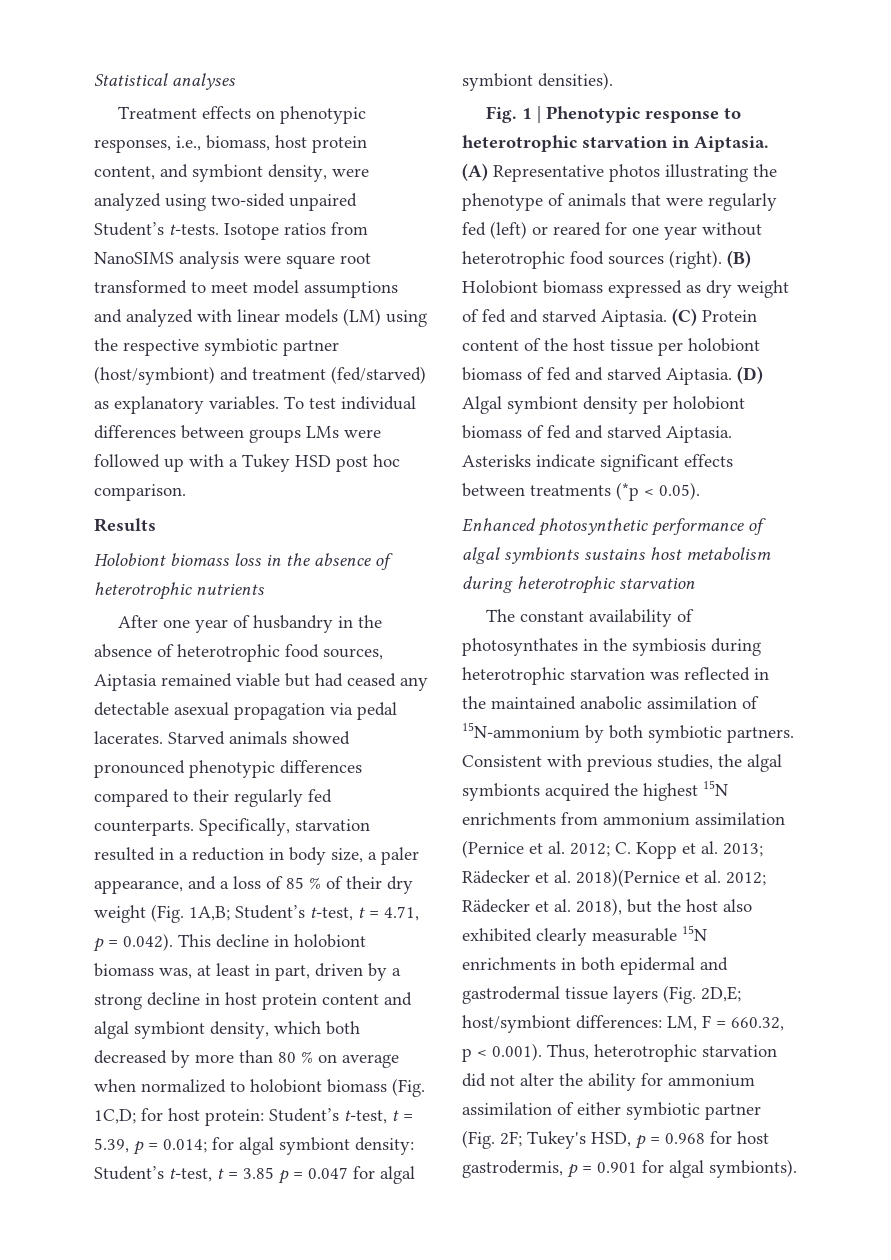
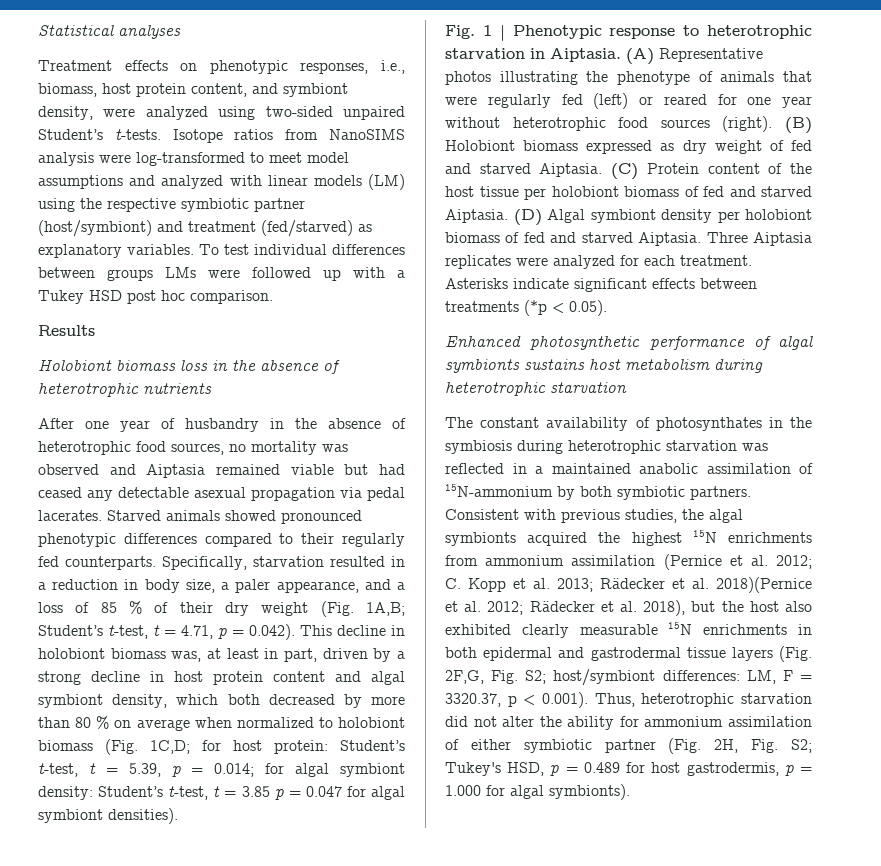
[286,253,371,269] [94,280,187,294] square root transformed -> [136,152,245,166] log-transformed
(383, 654) none -> [229,441,348,455] [38,464,136,475] no mortality was observed and
(732, 434) none -> [706,232,812,246] [445,255,752,269] Three Aiptasia replicates were analyzed for each treatment.
[462,696,486,709] the -> [535,466,543,474] a
[701,986,741,1002] 2D,E; -> [445,670,547,684] 2F,G, Fig. S2;
[731,1017,784,1031] 660.32, -> [445,693,501,707] 3320.37,
[500,1131,522,1147] 2F; -> [714,739,812,753] 2H, Fig. S2;
[665,1133,705,1144] 0.968 -> [583,762,620,773] 0.489
[597,1162,637,1173] 0.901 -> [445,785,481,796] 1.000

